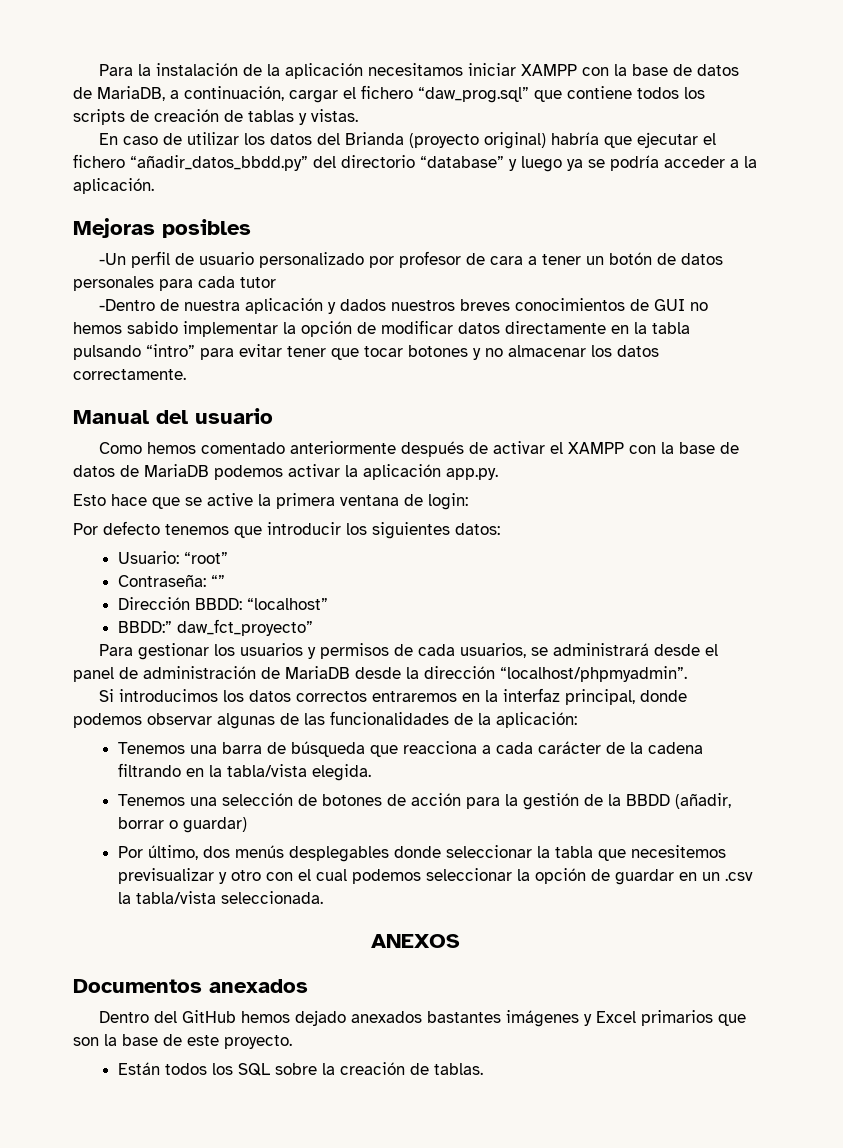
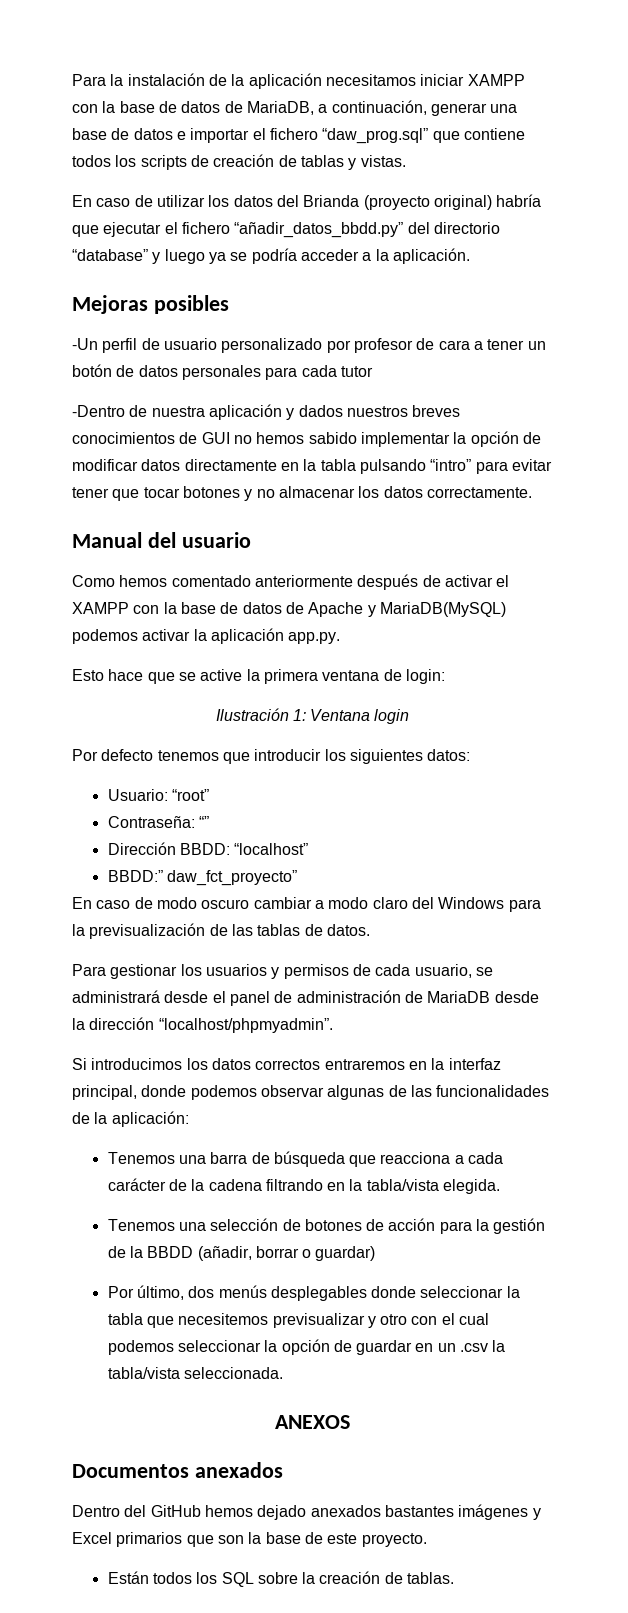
[289,90,338,103] cargar -> [430,103,518,116] [72,128,250,143] generar una base de datos e importar
[144,464,209,477] MariaDB -> [308,602,506,617] Apache y MariaDB(MySQL)
(468, 501) none -> [215,708,410,724] // Ilustración 1: Ventana login
(314, 627) none -> [72,897,541,912] [72,923,370,939] // En caso de modo oscuro cambiar a modo claro del Windows para la previsualización de las tablas de datos.
[460,643,527,658] usuarios, -> [414,964,472,978] usuario,

